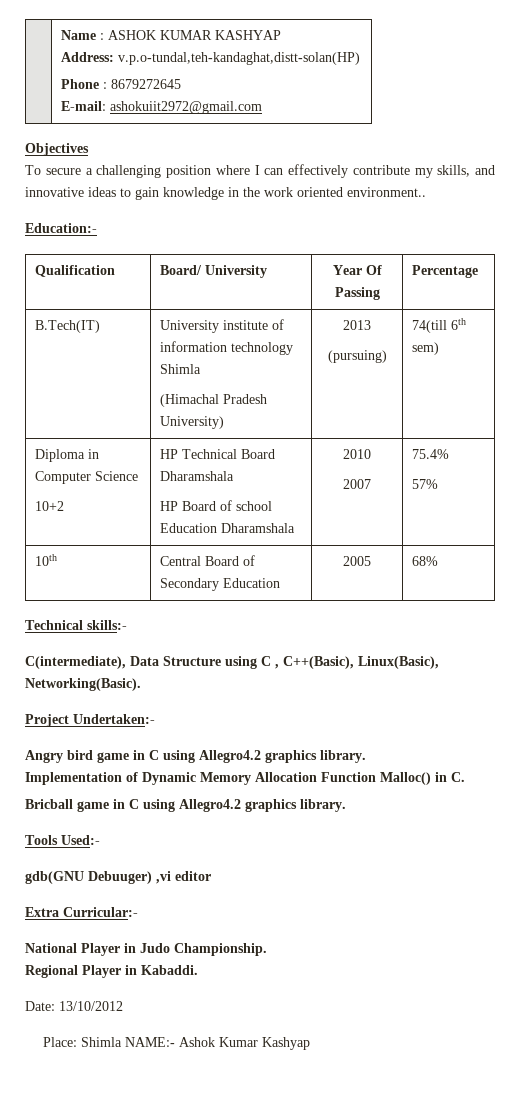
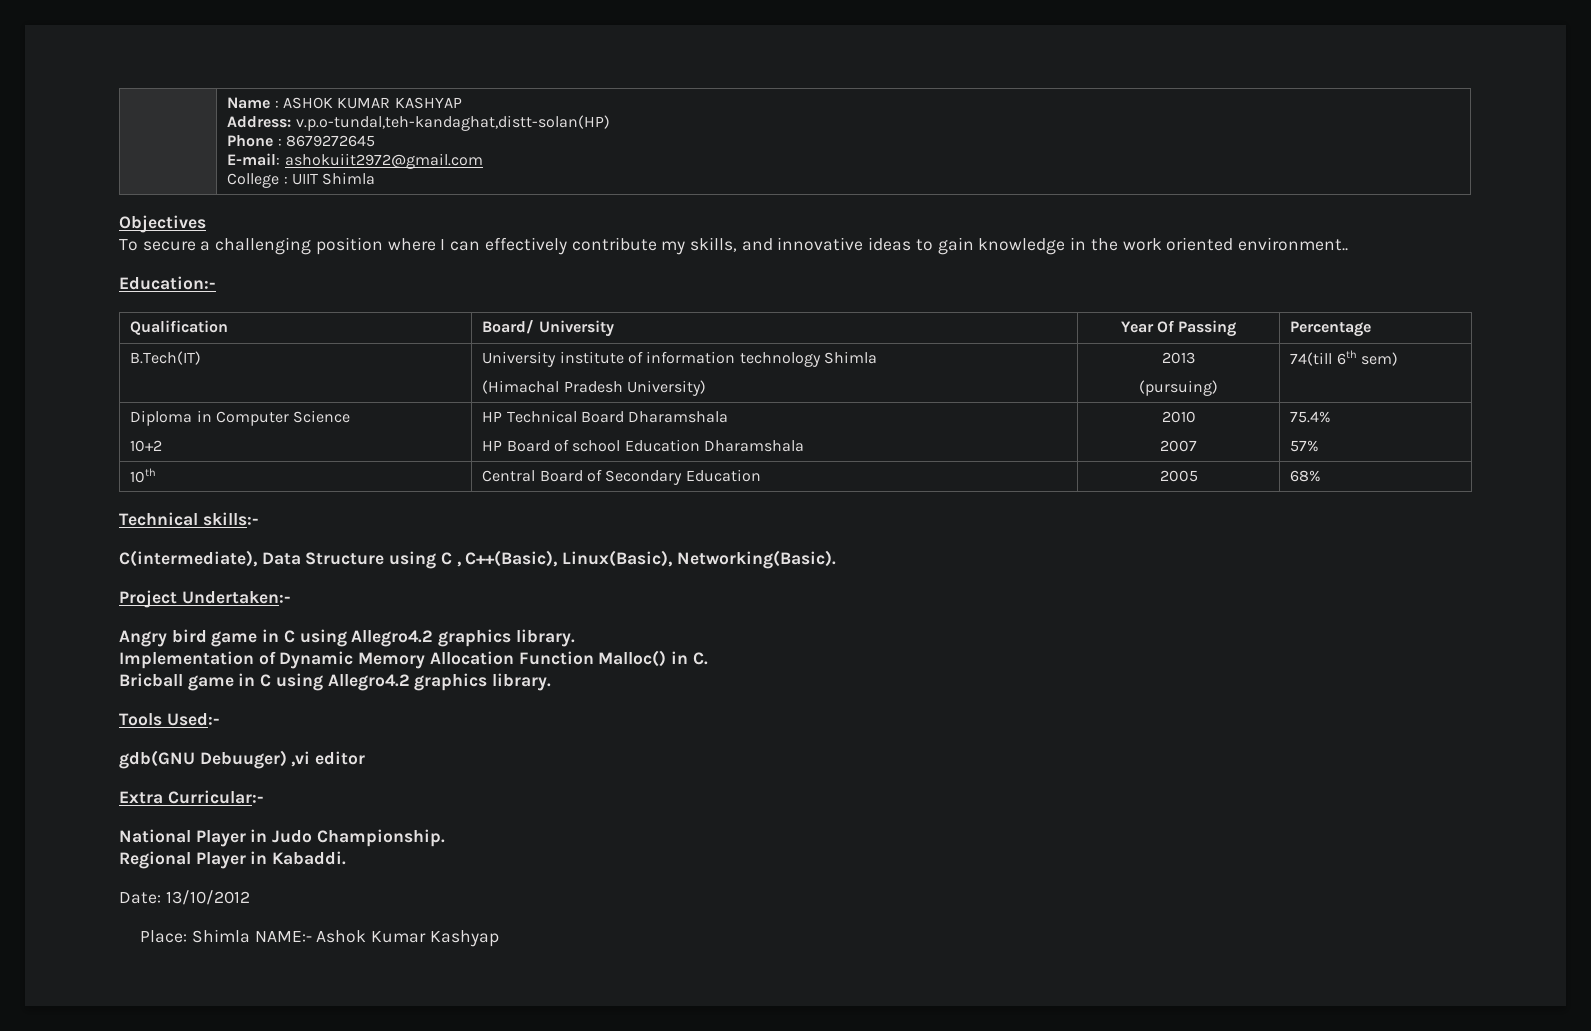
(262, 107) none -> [227,172,376,188] // College : UIIT Shimla

